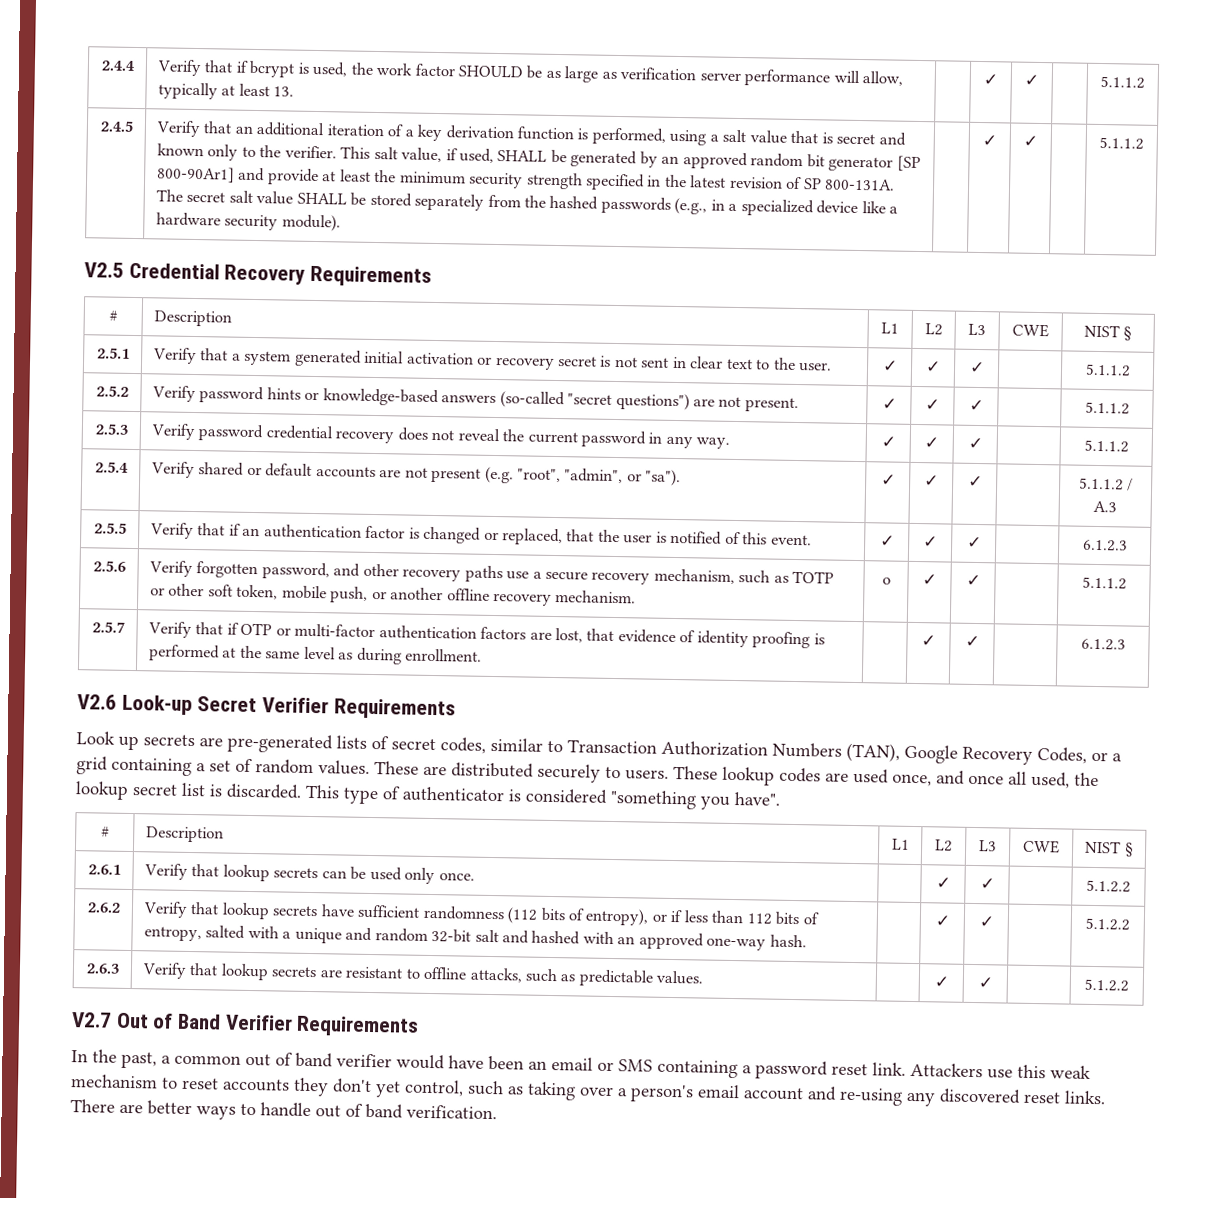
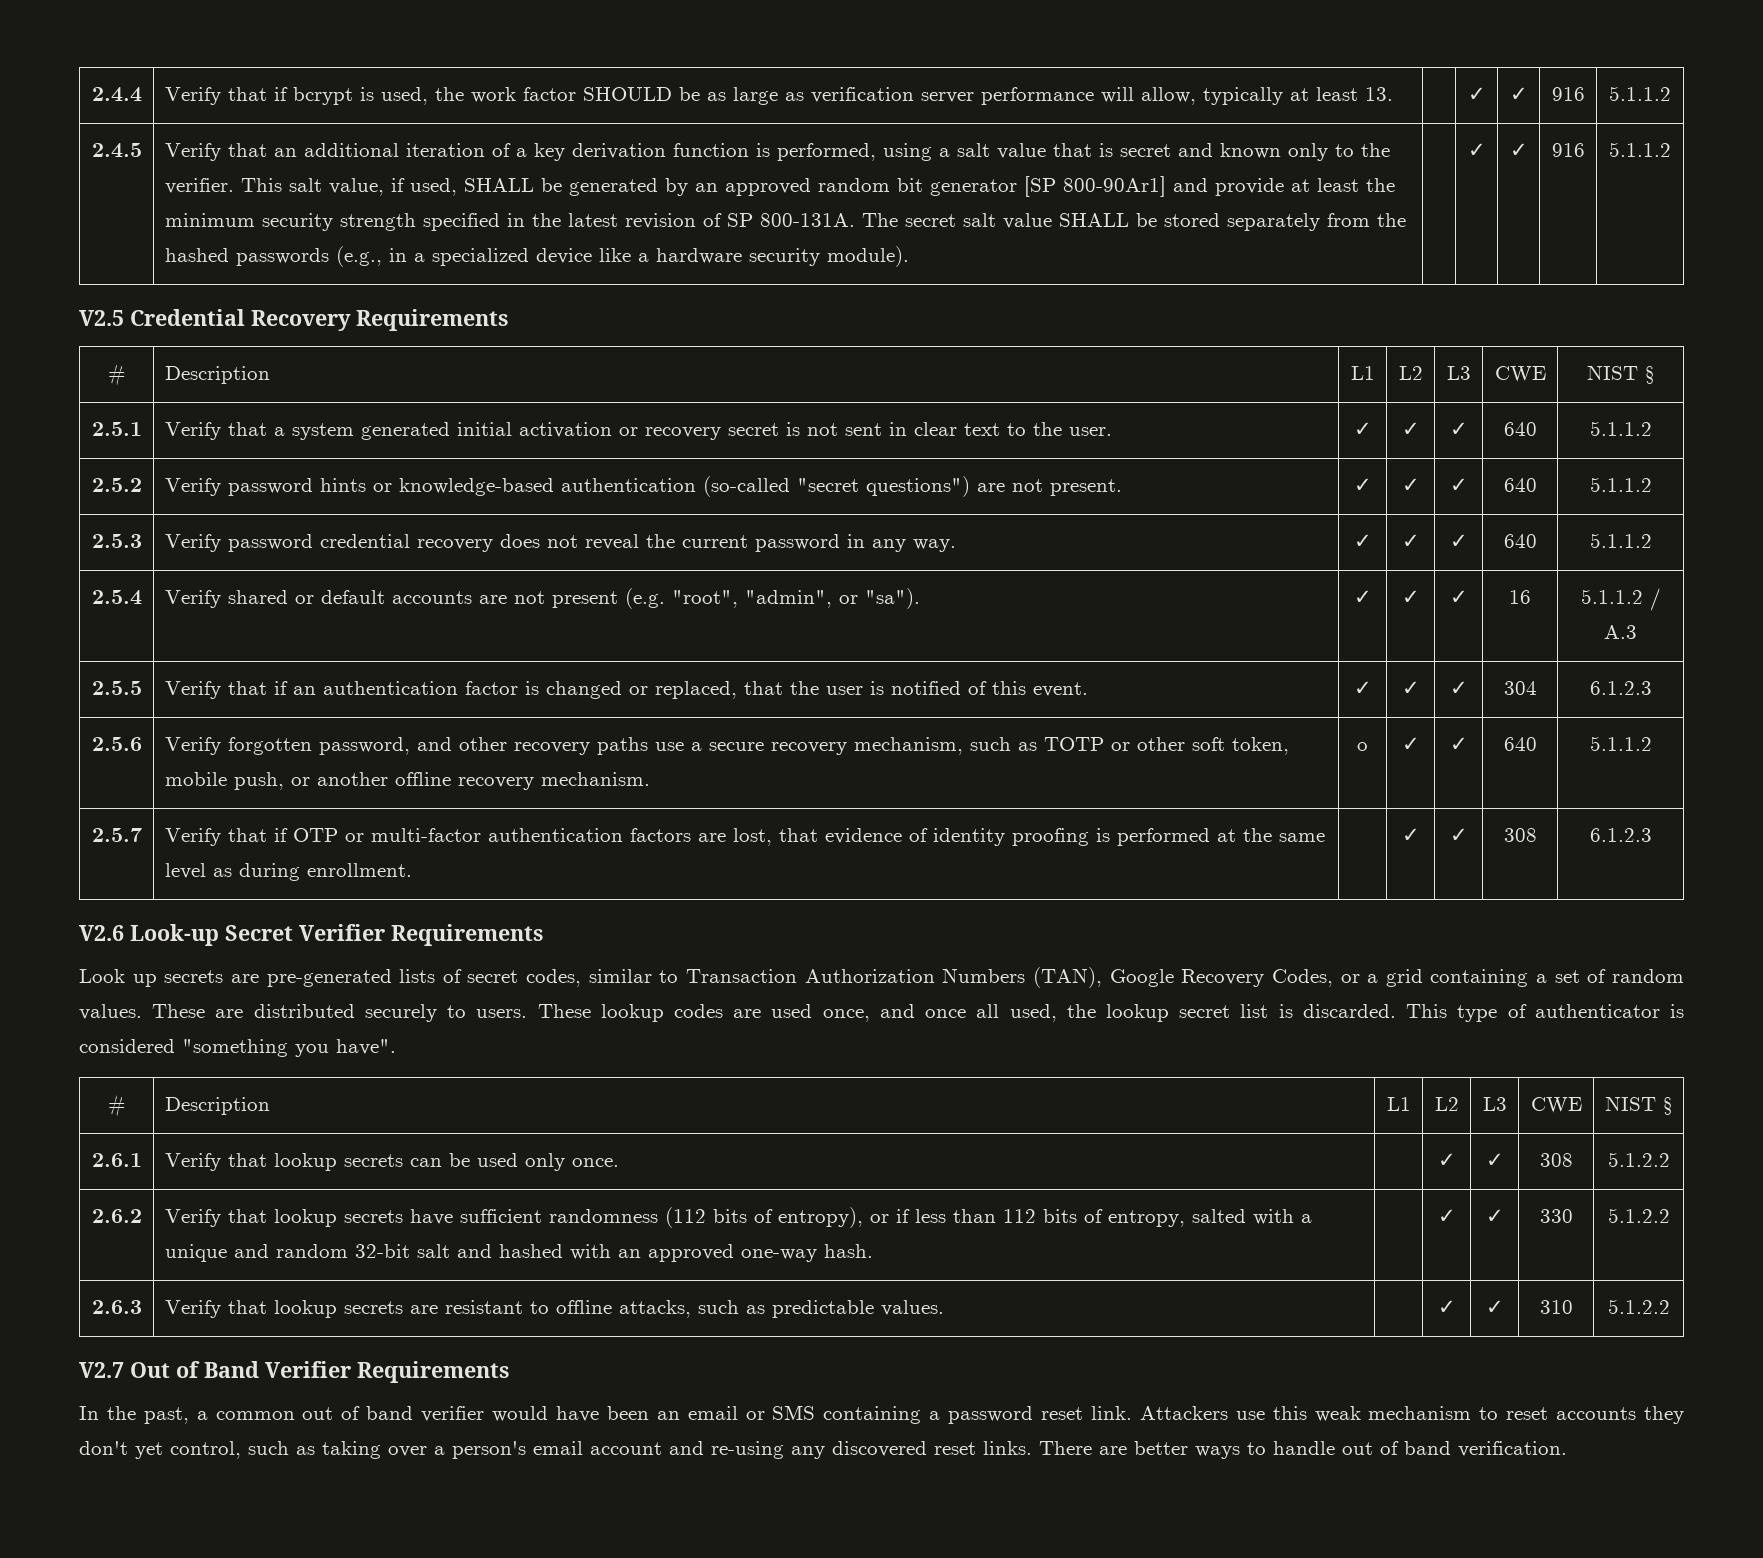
(1039, 80) none -> [1551,87,1585,101] 916
(1038, 141) none -> [1551,143,1585,157] 916
(985, 367) none -> [1503,422,1537,436] 640
[441,394,497,404] answers -> [560,478,696,492] authentication
(984, 405) none -> [1503,478,1537,492] 640
(983, 443) none -> [1503,534,1537,548] 640
(983, 481) none -> [1509,590,1531,604] 16
(982, 542) none -> [1503,681,1537,695] 304
(981, 580) none -> [1503,737,1537,751] 640
(980, 641) none -> [1503,828,1537,842] 308
(995, 884) none -> [1539,1153,1573,1167] 308
(994, 922) none -> [1539,1209,1573,1223] 330
(993, 983) none -> [1539,1300,1573,1314] 310

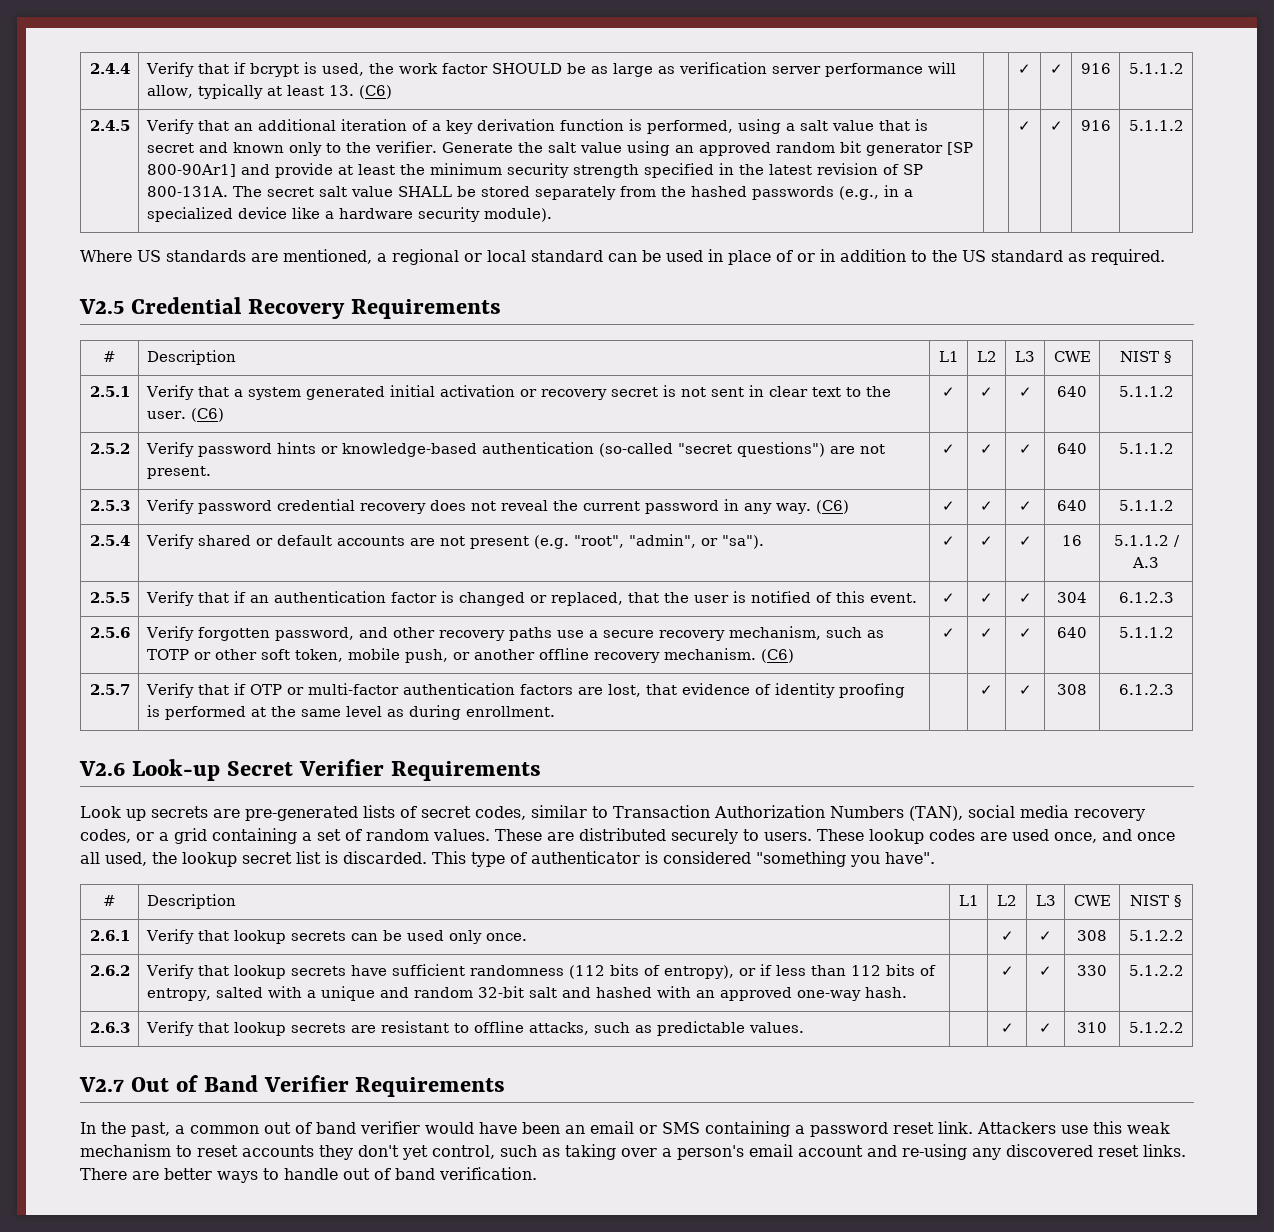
(1393, 94) none -> [358,85,392,99] (C6)
[240,178,688,196] This salt value, if used, SHALL be generated by -> [441,141,670,156] Generate the salt value using
(1671, 149) none -> [80,249,1165,265] // Where US standards are mentioned, a regional or local standard can be used in place of or in addition to the US standard as required.
(1112, 431) none -> [190,408,224,422] (C6)
(956, 545) none -> [815,500,849,514] (C6)
[1357,742,1368,751] | o -> [760,649,794,663] [942,628,955,638] (C6) | ✓
[1109,969,1333,987] Google Recovery Codes, -> [967,805,1145,821] [80,829,131,843] social media recovery codes,

